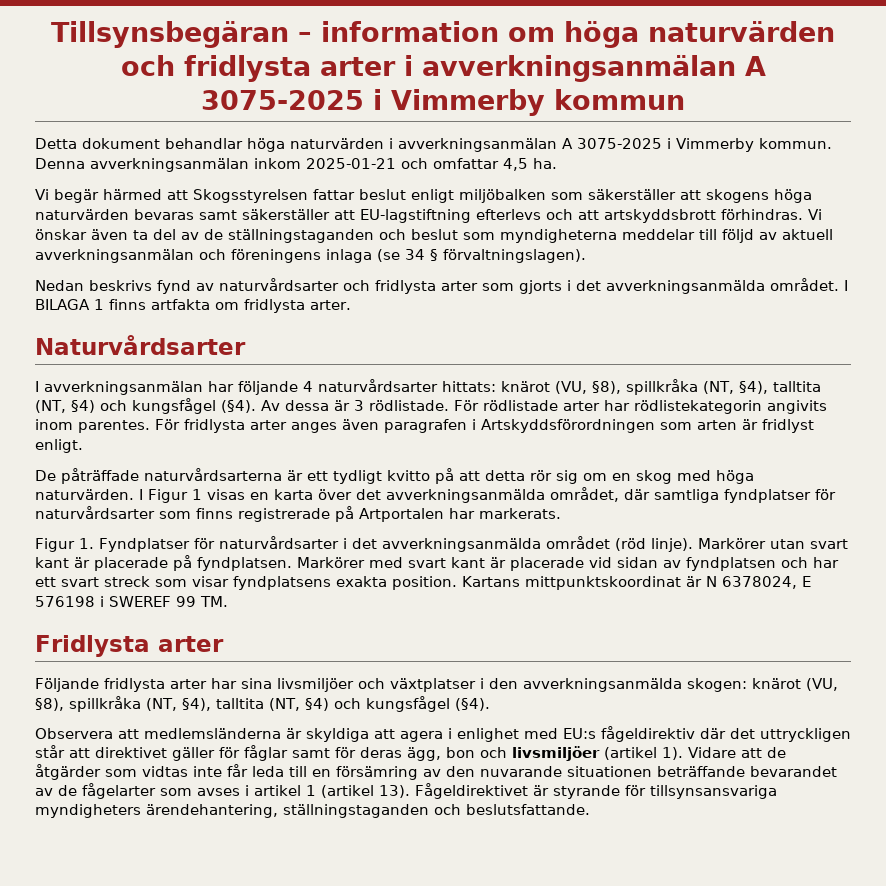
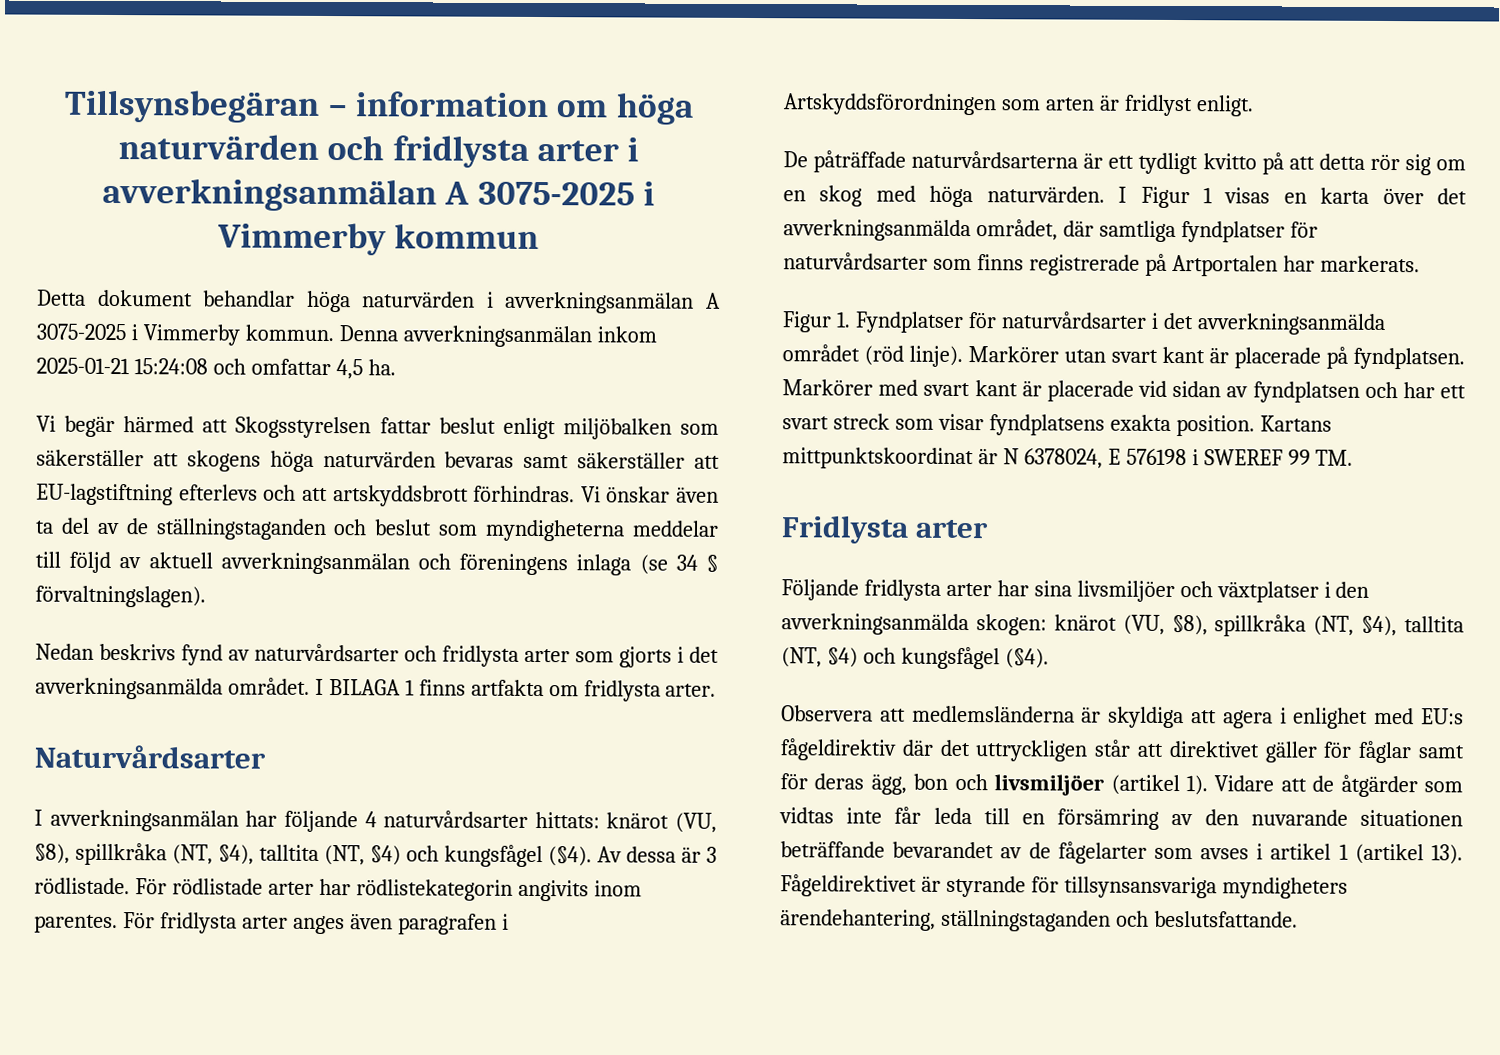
(396, 163) none -> [133,358,208,375] 15:24:08

